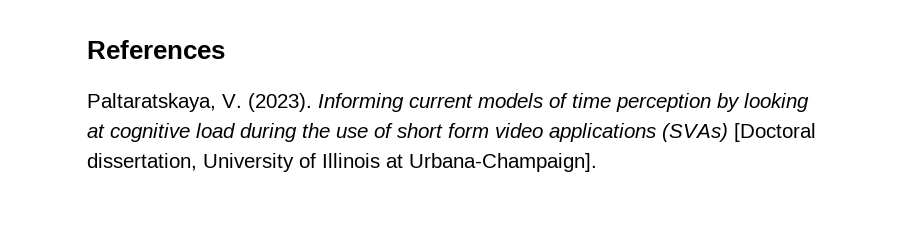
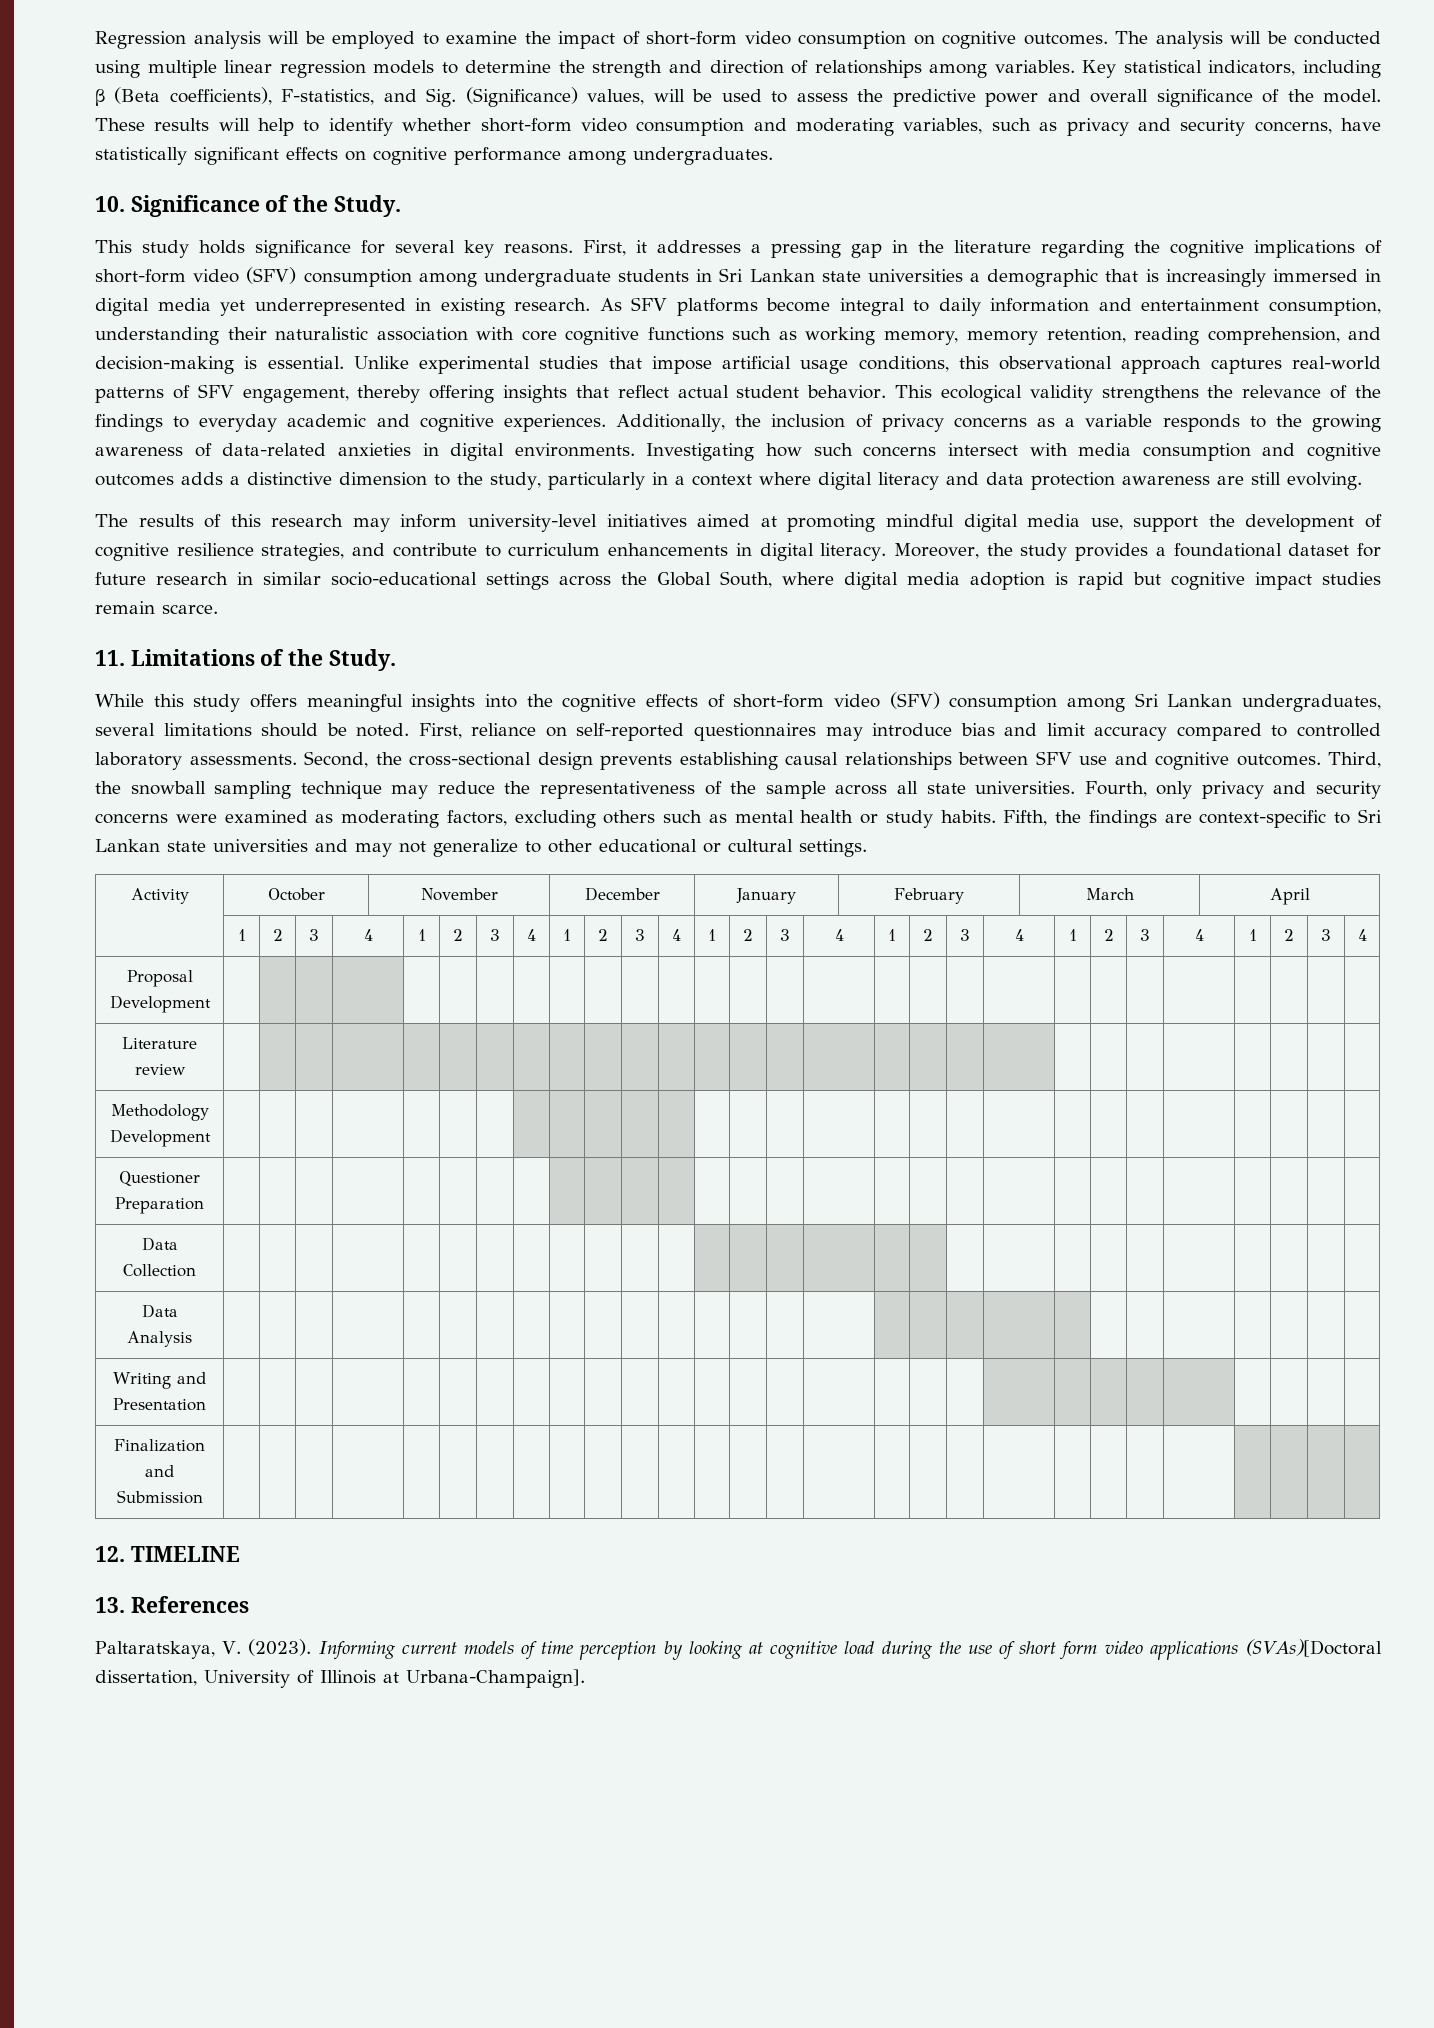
(87, 49) none -> [95,31,1381,49] [95,60,1381,78] [95,87,1381,107] [95,118,1382,136] [95,147,773,165] [95,195,401,217] [95,240,1382,258] [95,267,1381,287] [95,297,1381,316] [95,327,1381,345] [95,356,1381,374] [95,384,1382,403] [95,414,1381,432] [95,443,1381,461] [95,472,1362,490] [95,514,1382,532] [95,543,1382,561] [95,571,1381,590] [95,601,218,614] [95,649,396,671] [95,692,1381,712] [95,723,1381,741] [95,751,1381,770] [95,781,1381,799] [95,809,1383,828] [95,839,867,857] [130,888,189,904] [267,888,325,901] [420,888,498,901] [584,887,660,901] [736,888,796,904] [894,888,964,904] [1085,888,1134,900] [1269,888,1310,905] [237,929,246,941] [272,929,283,941] [309,929,319,941] [363,929,373,941] [417,929,426,941] [453,929,463,941] [490,929,500,941] [527,929,536,941] [563,929,571,941] [598,929,608,941] [635,929,645,941] [672,929,681,941] [708,929,716,941] [743,929,753,941] [780,929,790,941] [834,929,844,941] [888,929,896,941] [923,929,933,941] [960,929,970,941] [1014,929,1024,941] [1068,929,1077,941] [1103,929,1114,941] [1140,929,1150,941] [1194,929,1204,941] [1248,929,1257,941] [1284,929,1294,941] [1321,929,1331,941] [1357,929,1367,941] [126,970,193,987] [109,995,211,1013] [122,1037,197,1049] [134,1064,186,1075] [110,1104,209,1121] [109,1129,211,1147] [119,1171,200,1186] [115,1197,204,1214] [141,1237,178,1251] [123,1264,196,1277] [141,1304,178,1318] [127,1331,192,1347] [113,1372,206,1389] [113,1398,206,1411] [114,1439,205,1452] [145,1465,174,1477] [116,1490,203,1504] [95,1546,240,1562] [95,1597,125,1613] Regression analysis will be employed to examine the impact of short-form video consumption on cognitive outcomes. The analysis will be conducted using multiple linear regression models to determine the strength and direction of relationships among variables. Key statistical indicators, including β (Beta coefficients), F-statistics, and Sig. (Significance) values, will be used to assess the predictive power and overall significance of the model. These results will help to identify whether short-form video consumption and moderating variables, such as privacy and security concerns, have statistically significant effects on cognitive performance among undergraduates. // 10. Significance of the Study. // This study holds significance for several key reasons. First, it addresses a pressing gap in the literature regarding the cognitive implications of short-form video (SFV) consumption among undergraduate students in Sri Lankan state universities a demographic that is increasingly immersed in digital media yet underrepresented in existing research. As SFV platforms become integral to daily information and entertainment consumption, understanding their naturalistic association with core cognitive functions such as working memory, memory retention, reading comprehension, and decision-making is essential. Unlike experimental studies that impose artificial usage conditions, this observational approach captures real-world patterns of SFV engagement, thereby offering insights that reflect actual student behavior. This ecological validity strengthens the relevance of the findings to everyday academic and cognitive experiences. Additionally, the inclusion of privacy concerns as a variable responds to the growing awareness of data-related anxieties in digital environments. Investigating how such concerns intersect with media consumption and cognitive outcomes adds a distinctive dimension to the study, particularly in a context where digital literacy and data protection awareness are still evolving. // The results of this research may inform university-level initiatives aimed at promoting mindful digital media use, support the development of cognitive resilience strategies, and contribute to curriculum enhancements in digital literacy. Moreover, the study provides a foundational dataset for future research in similar socio-educational settings across the Global South, where digital media adoption is rapid but cognitive impact studies remain scarce. // 11. Limitations of the Study. // While this study offers meaningful insights into the cognitive effects of short-form video (SFV) consumption among Sri Lankan undergraduates, several limitations should be noted. First, reliance on self-reported questionnaires may introduce bias and limit accuracy compared to controlled laboratory assessments. Second, the cross-sectional design prevents establishing causal relationships between SFV use and cognitive outcomes. Third, the snowball sampling technique may reduce the representativeness of the sample across all state universities. Fourth, only privacy and security concerns were examined as moderating factors, excluding others such as mental health or study habits. Fifth, the findings are context-specific to Sri Lankan state universities and may not generalize to other educational or cultural settings. // Activity | October | November | December | January | February | March | April // | 1 | 2 | 3 | 4 | 1 | 2 | 3 | 4 | 1 | 2 | 3 | 4 | 1 | 2 | 3 | 4 | 1 | 2 | 3 | 4 | 1 | 2 | 3 | 4 | 1 | 2 | 3 | 4 // Proposal Development | | | | | | | | | | | | | | | | | | | | | | | | | | | | // Literature review | | | | | | | | | | | | | | | | | | | | | | | | | | | | // Methodology Development | | | | | | | | | | | | | | | | | | | | | | | | | | | | // Questioner Preparation | | | | | | | | | | | | | | | | | | | | | | | | | | | | // Data Collection | | | | | | | | | | | | | | | | | | | | | | | | | | | | // Data Analysis | | | | | | | | | | | | | | | | | | | | | | | | | | | | // Writing and Presentation | | | | | | | | | | | | | | | | | | | | | | | | | | | | // Finalization and Submission | | | | | | | | | | | | | | | | | | | | | | | | | | | | // 12. TIMELINE // 13.
[662,123,816,142] (SVAs) [Doctoral -> [1245,1639,1382,1657] (SVAs)[Doctoral

